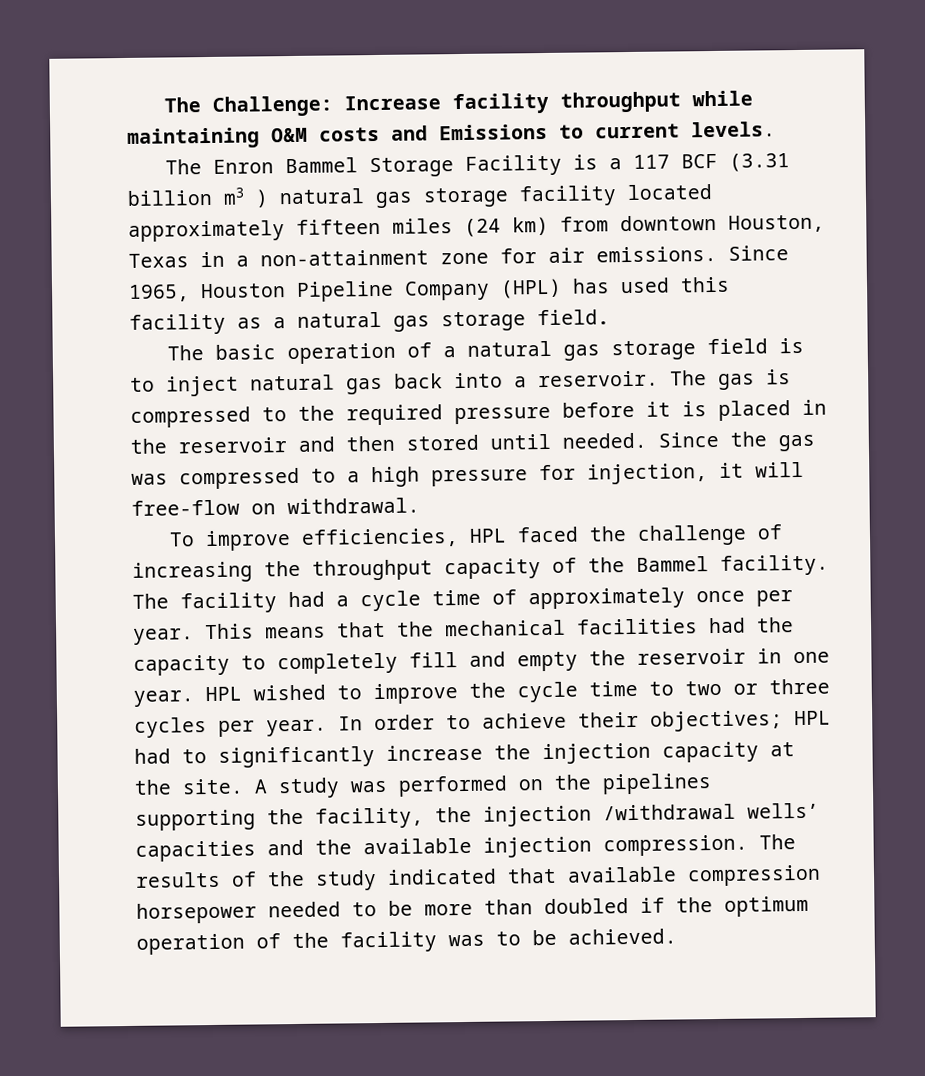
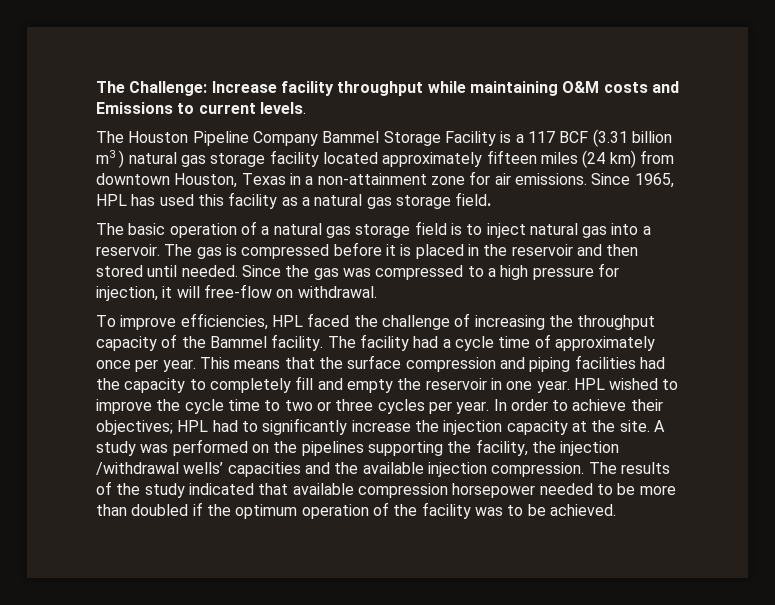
[213,159,275,174] Enron -> [128,131,318,146] Houston Pipeline Company
[200,278,562,302] Houston Pipeline Company (HPL) -> [96,194,127,206] HPL
[394,373,443,389] back -> (608, 232) none
[262,404,551,426] to the required pressure -> (330, 251) none
[444,619,566,637] mechanical -> [347,355,571,372] surface compression and piping

